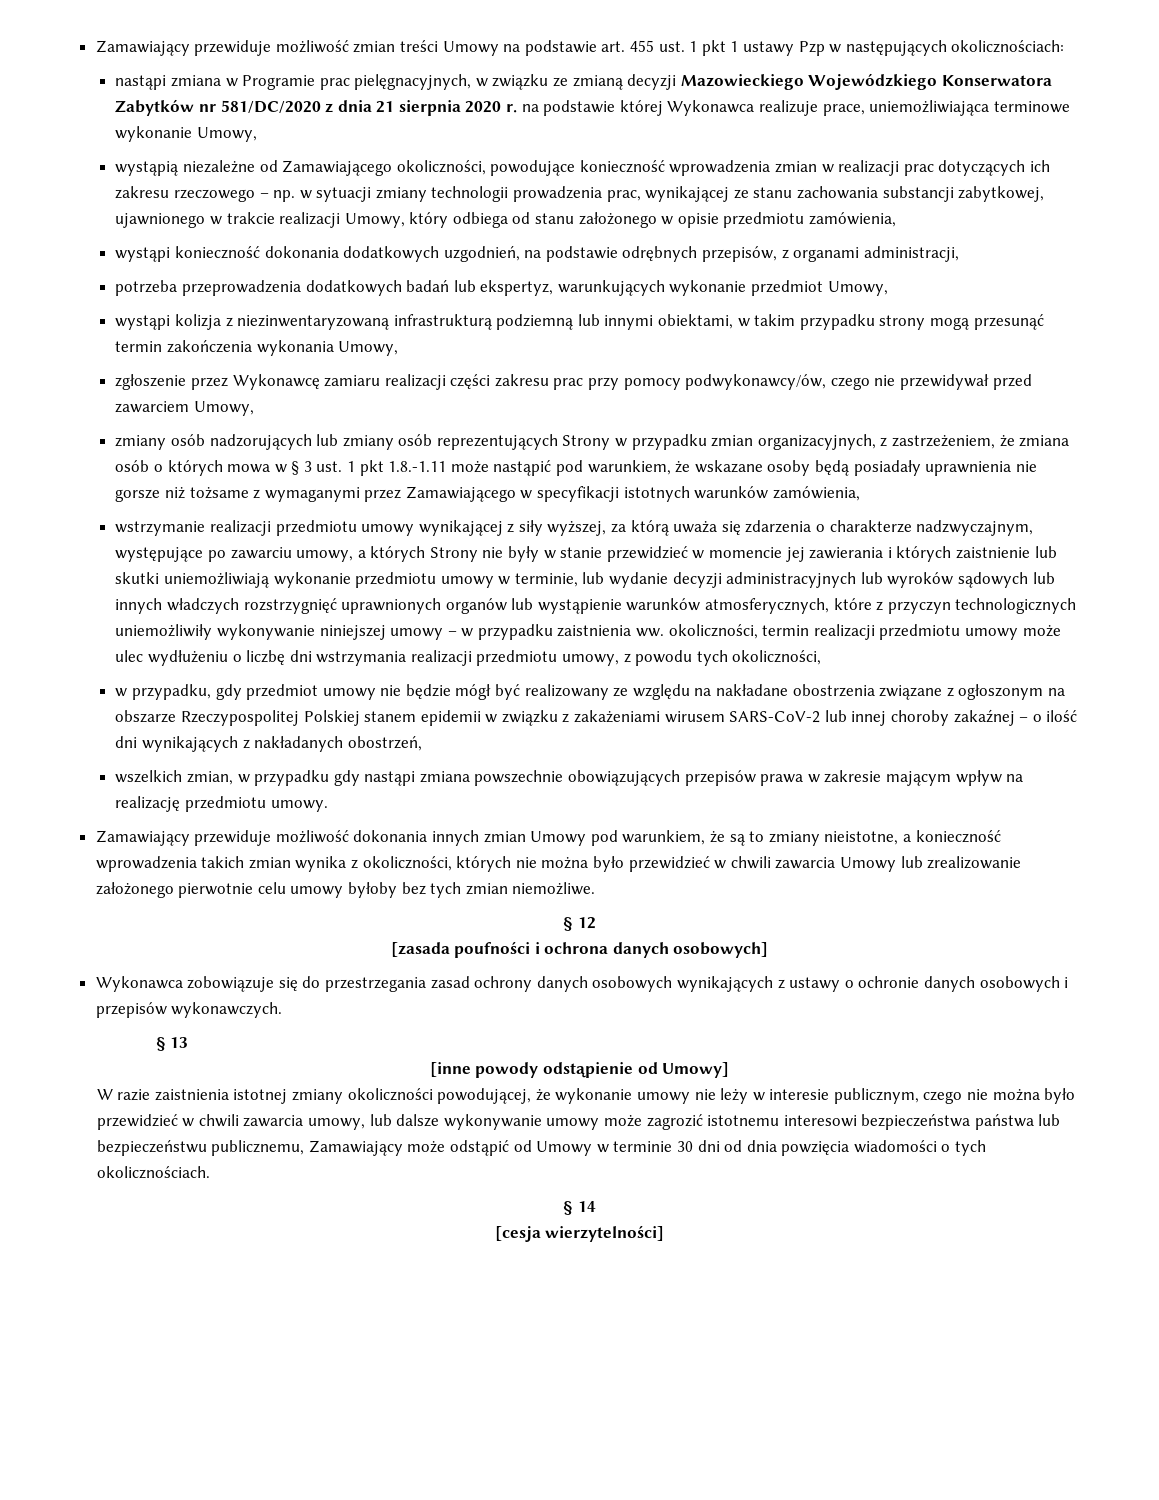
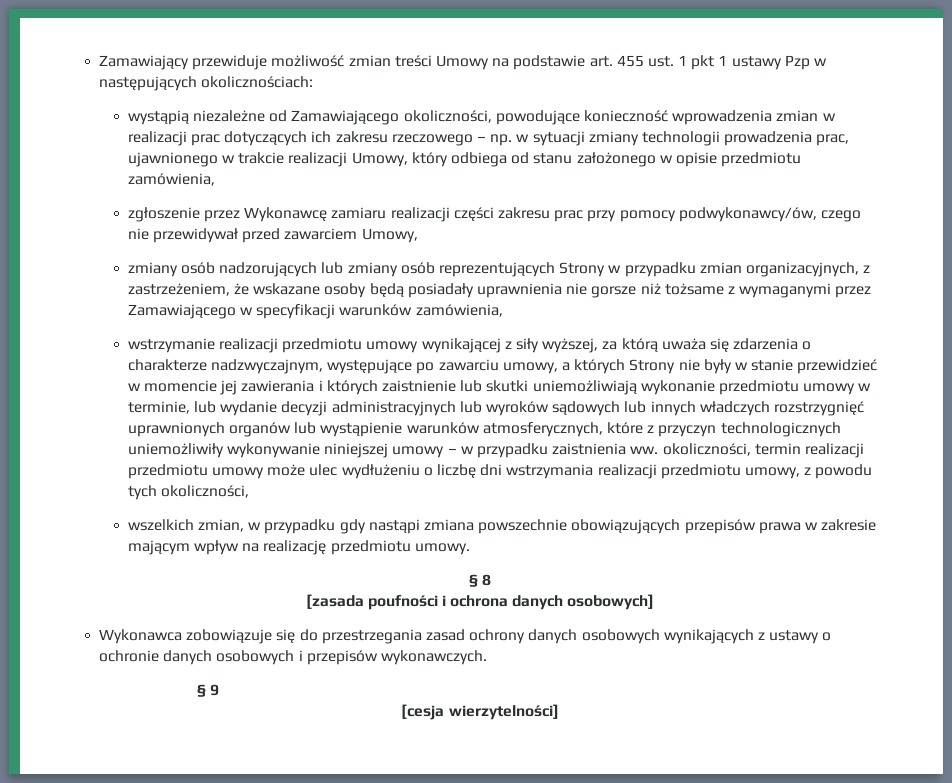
[115,73,1053,90] [115,99,1070,116] [115,126,257,142] // nastąpi zmiana w Programie prac pielęgnacyjnych, w związku ze zmianą decyzji Mazowieckiego Wojewódzkiego Konserwatora Zabytków nr 581/DC/2020 z dnia 21 sierpnia 2020 r. na podstawie której Wykonawca realizuje prace, uniemożliwiająca terminowe wykonanie Umowy, -> (314, 82) none
[645,186,1045,202] wynikającej ze stanu zachowania substancji zabytkowej, -> (850, 140) none
[115,246,959,262] [115,280,888,296] [115,314,1044,330] [115,340,399,356] // wystąpi konieczność dokonania dodatkowych uzgodnień, na podstawie odrębnych przepisów, z organami administracji, // potrzeba przeprowadzenia dodatkowych badań lub ekspertyz, warunkujących wykonanie przedmiot Umowy, // wystąpi kolizja z niezinwentaryzowaną infrastrukturą podziemną lub innymi obiektami, w takim przypadku strony mogą przesunąć termin zakończenia wykonania Umowy, -> (215, 179) none
[1019,435,1070,447] [115,460,691,476] zmiana osób o których mowa w § 3 ust. 1 pkt 1.8.-1.11 może nastąpić pod warunkiem, że -> (250, 289) none
[623,486,690,502] istotnych -> (336, 311) none
[115,684,1065,700] [115,709,1078,726] [115,736,422,752] // w przypadku, gdy przedmiot umowy nie będzie mógł być realizowany ze względu na nakładane obostrzenia związane z ogłoszonym na obszarze Rzeczypospolitej Polskiej stanem epidemii w związku z zakażeniami wirusem SARS-CoV-2 lub innej choroby zakaźnej – o ilość dni wynikających z nakładanych obostrzeń, -> (250, 491) none
[95,830,1001,846] [95,856,1022,872] [95,882,596,898] [563,917,596,931] // Zamawiający przewiduje możliwość dokonania innych zmian Umowy pod warunkiem, że są to zmiany nieistotne, a konieczność wprowadzenia takich zmian wynika z okoliczności, których nie można było przewidzieć w chwili zawarcia Umowy lub zrealizowanie założonego pierwotnie celu umowy byłoby bez tych zmian niemożliwe. // § 12 -> [468,574,492,587] // § 8
[170,1037,189,1048] [429,1062,730,1078] [96,1088,1076,1104] [96,1114,1061,1130] [96,1140,987,1156] [96,1166,210,1179] [563,1201,596,1215] 13 // [inne powody odstąpienie od Umowy] // W razie zaistnienia istotnej zmiany okoliczności powodującej, że wykonanie umowy nie leży w interesie publicznym, czego nie można było przewidzieć w chwili zawarcia umowy, lub dalsze wykonywanie umowy może zagrozić istotnemu interesowi bezpieczeństwa państwa lub bezpieczeństwu publicznemu, Zamawiający może odstąpić od Umowy w terminie 30 dni od dnia powzięcia wiadomości o tych okolicznościach. // § 14 -> [210,684,220,696] 9

